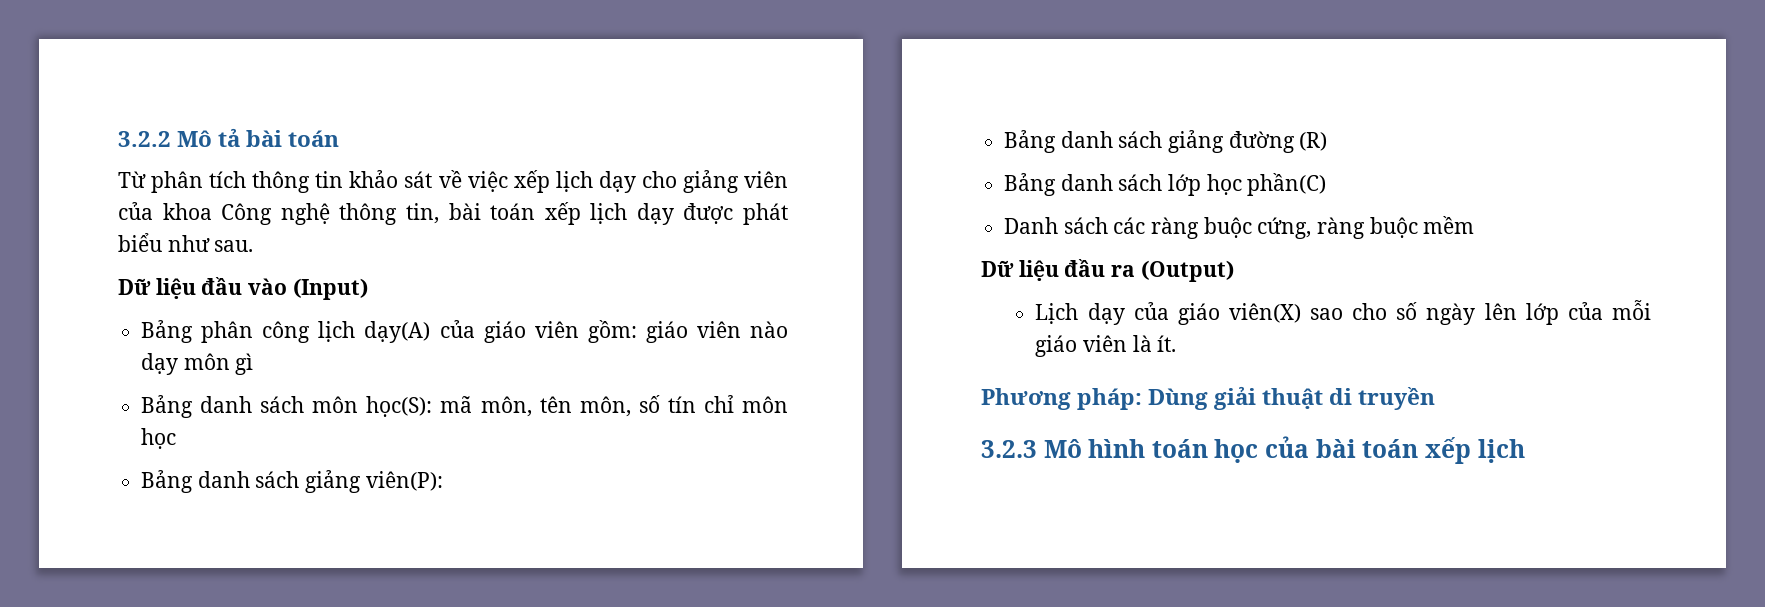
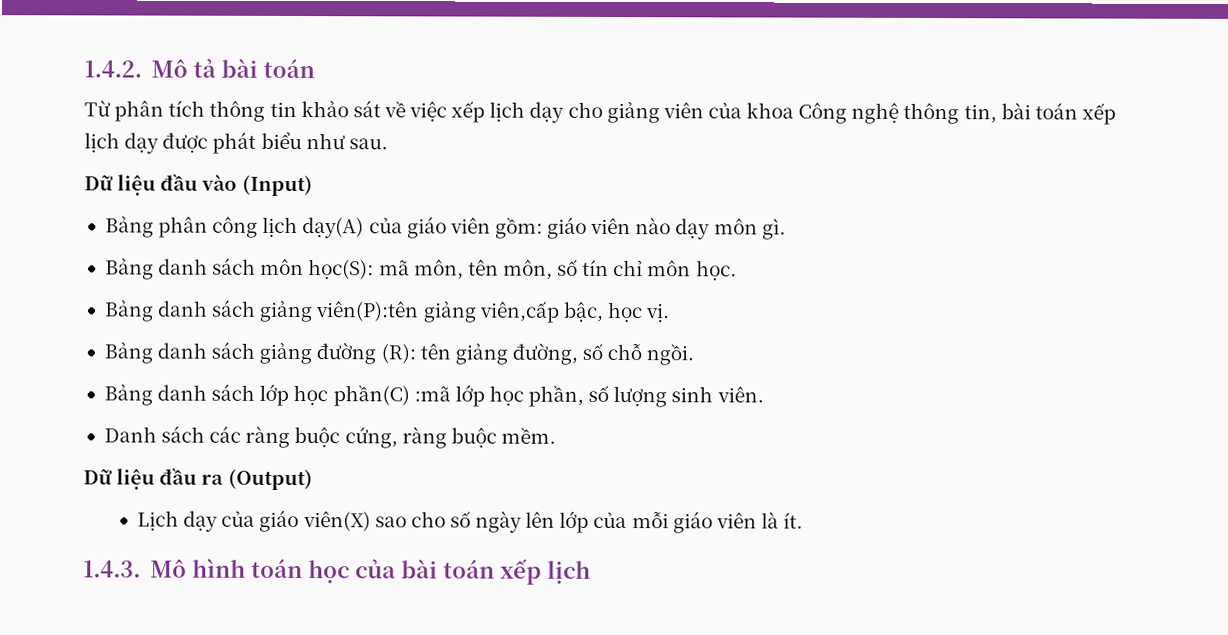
[118,131,171,147] 3.2.2 -> [84,60,142,78] 1.4.2.
[235,353,254,375] gì -> [761,218,786,240] gì.
[141,428,177,449] [141,470,443,493] học // Bảng danh sách giảng viên(P): -> [695,260,737,281] [103,299,671,323] học. // Bảng danh sách giảng viên(P):tên giảng viên,cấp bậc, học vị.
[1299,132,1328,151] (R) -> [380,342,695,366] (R): tên giảng đường, số chỗ ngồi.
(1327, 184) none -> [413,384,764,408] :mã lớp học phần, số lượng sinh viên.
[1423,216,1475,234] mềm -> [500,427,556,444] mềm.
[981,386,1436,410] [981,440,1037,458] Phương pháp: Dùng giải thuật di truyền // 3.2.3 -> [83,560,141,578] 1.4.3.

